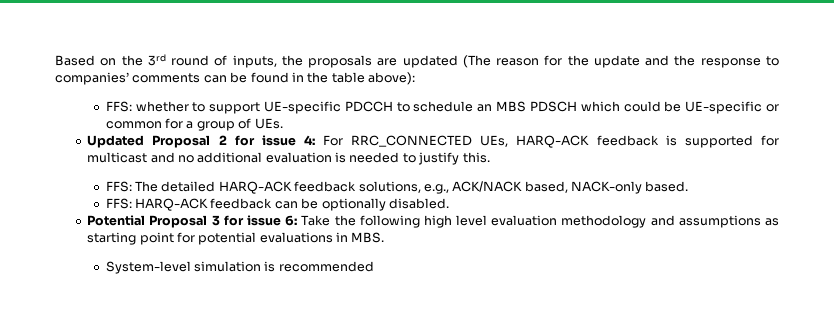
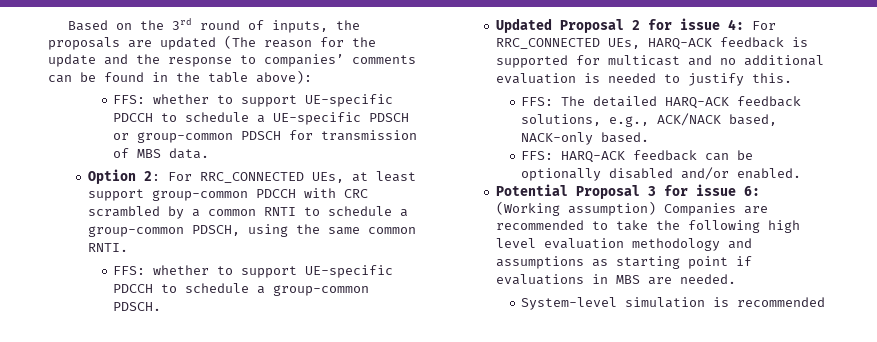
[477,101,779,114] [105,118,283,131] an MBS PDSCH which could be UE-specific or common for a group of UEs. -> [257,112,410,125] [113,130,418,143] [113,148,210,159] [87,169,416,184] [87,188,368,201] [87,206,408,219] [87,224,416,237] [87,243,128,252] [113,265,394,278] [113,283,370,296] [113,302,162,311] a UE-specific PDSCH or group-common PDSCH for transmission of MBS data. // Option 2: For RRC_CONNECTED UEs, at least support group-common PDCCH with CRC scrambled by a common RNTI to schedule a group-common PDSCH, using the same common RNTI. // FFS: whether to support UE-specific PDCCH to schedule a group-common PDSCH.
[388,198,449,209] disabled. -> [609,167,802,180] disabled and/or enabled.
[301,215,331,226] Take -> [495,201,768,216] [495,220,648,231] (Working assumption) Companies are recommended to take
[176,232,385,245] for potential evaluations in MBS. -> [735,256,752,266] [495,274,736,285] if evaluations in MBS are needed.

